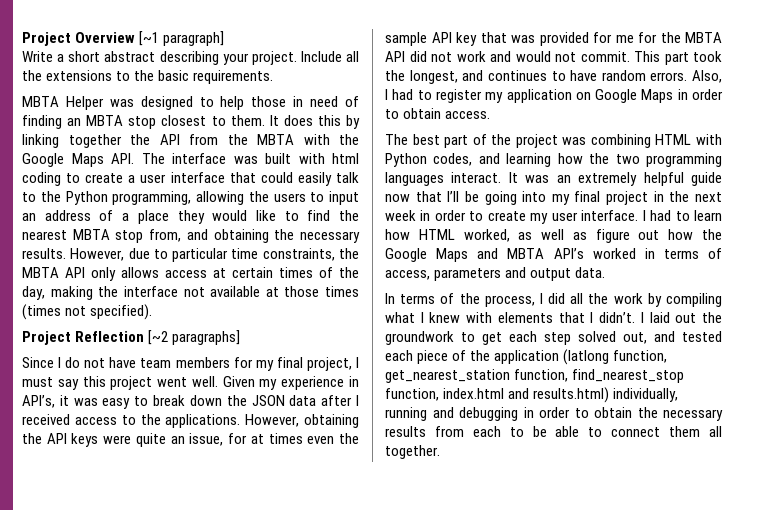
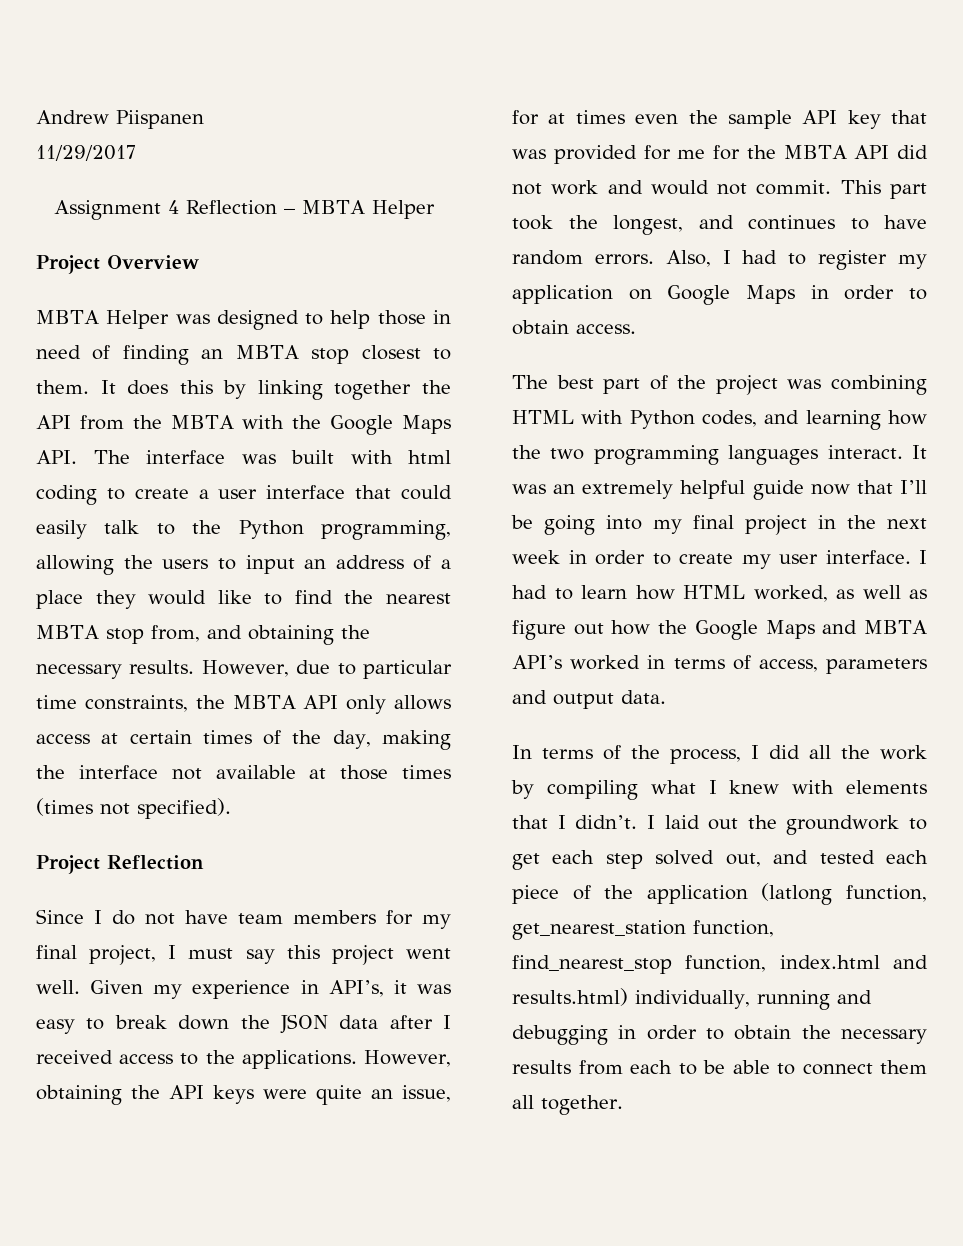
[22,31,225,46] [22,51,359,65] [22,70,274,84] Project Overview [~1 paragraph] // Write a short abstract describing your project. Include all the extensions to the basic requirements. -> [36,110,204,129] [36,145,136,161] [53,200,435,220] [36,255,199,274] Andrew Piispanen // 11/29/2017 // Assignment 4 Reflection – MBTA Helper // Project Overview
[148,330,241,345] [~2 paragraphs] -> (204, 862) none

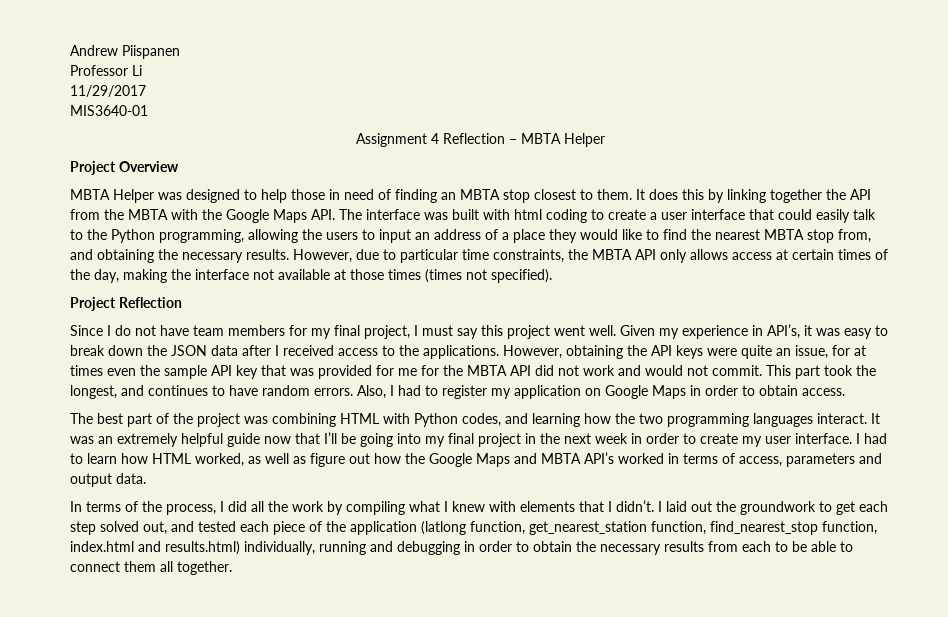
(204, 119) none -> [70,65,142,76] // Professor Li
(136, 153) none -> [70,105,148,116] // MIS3640-01

